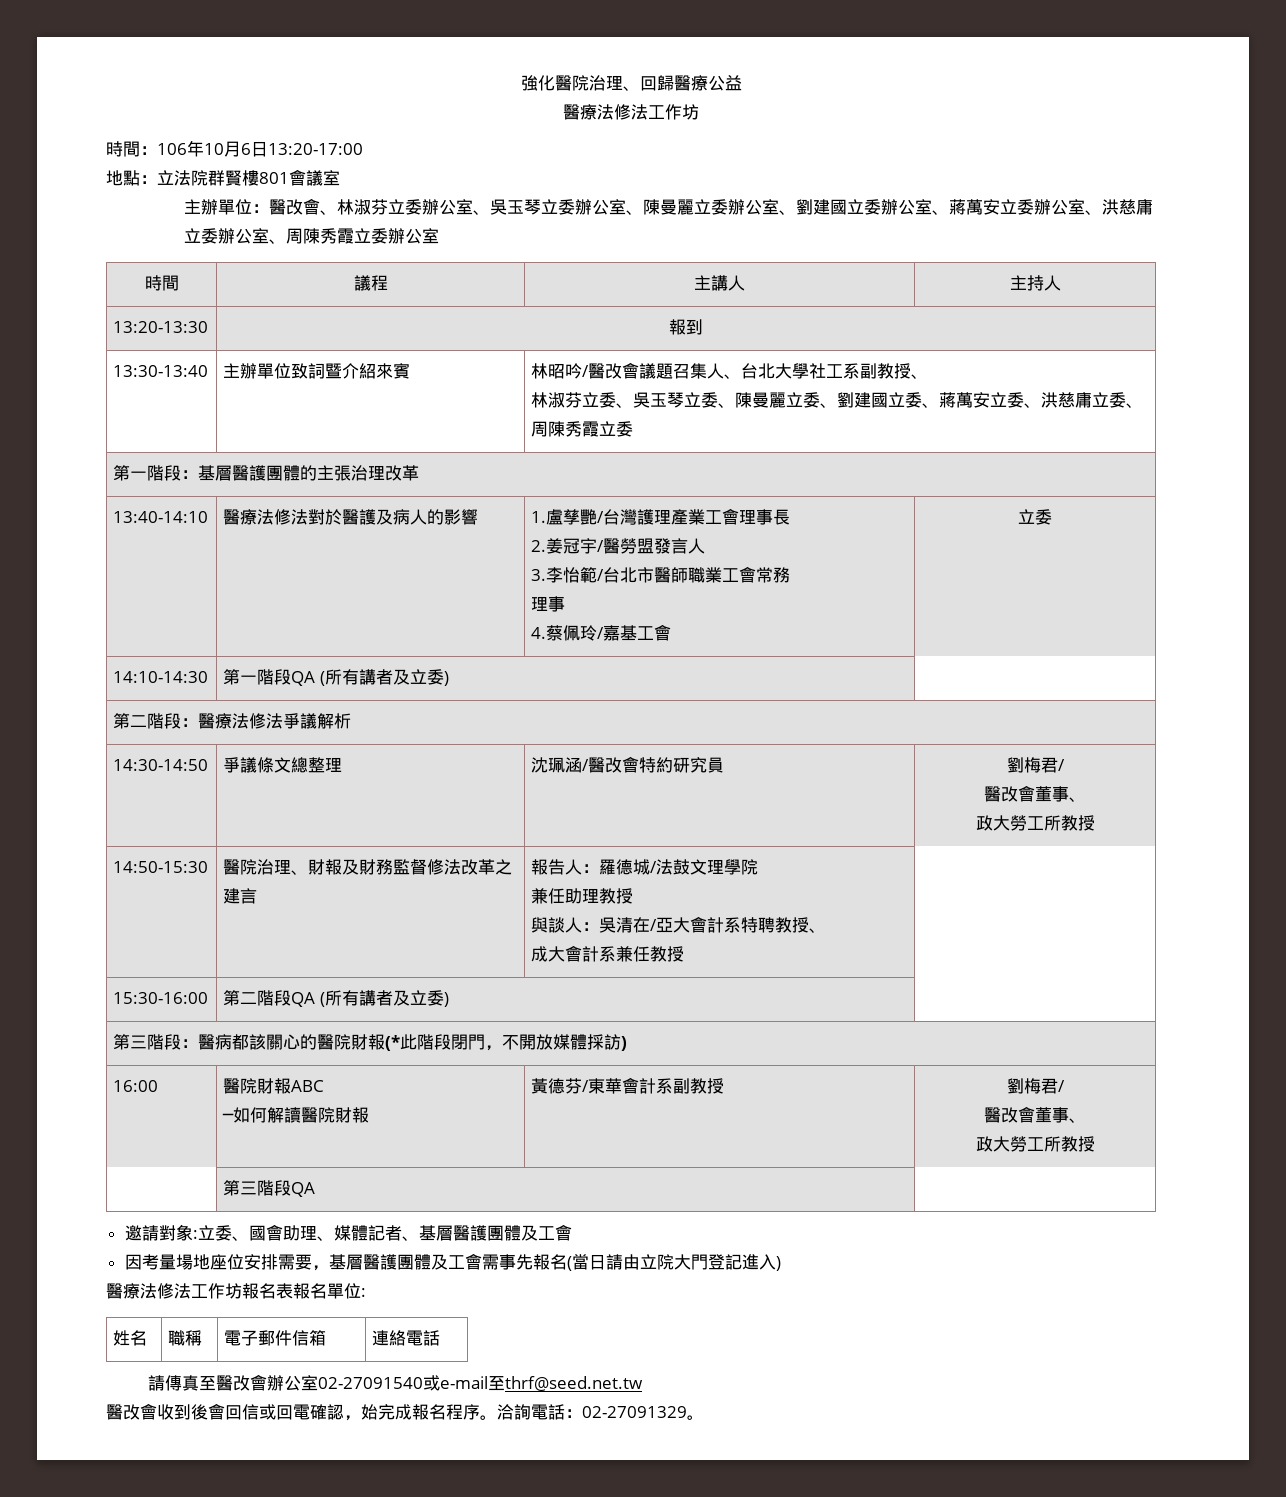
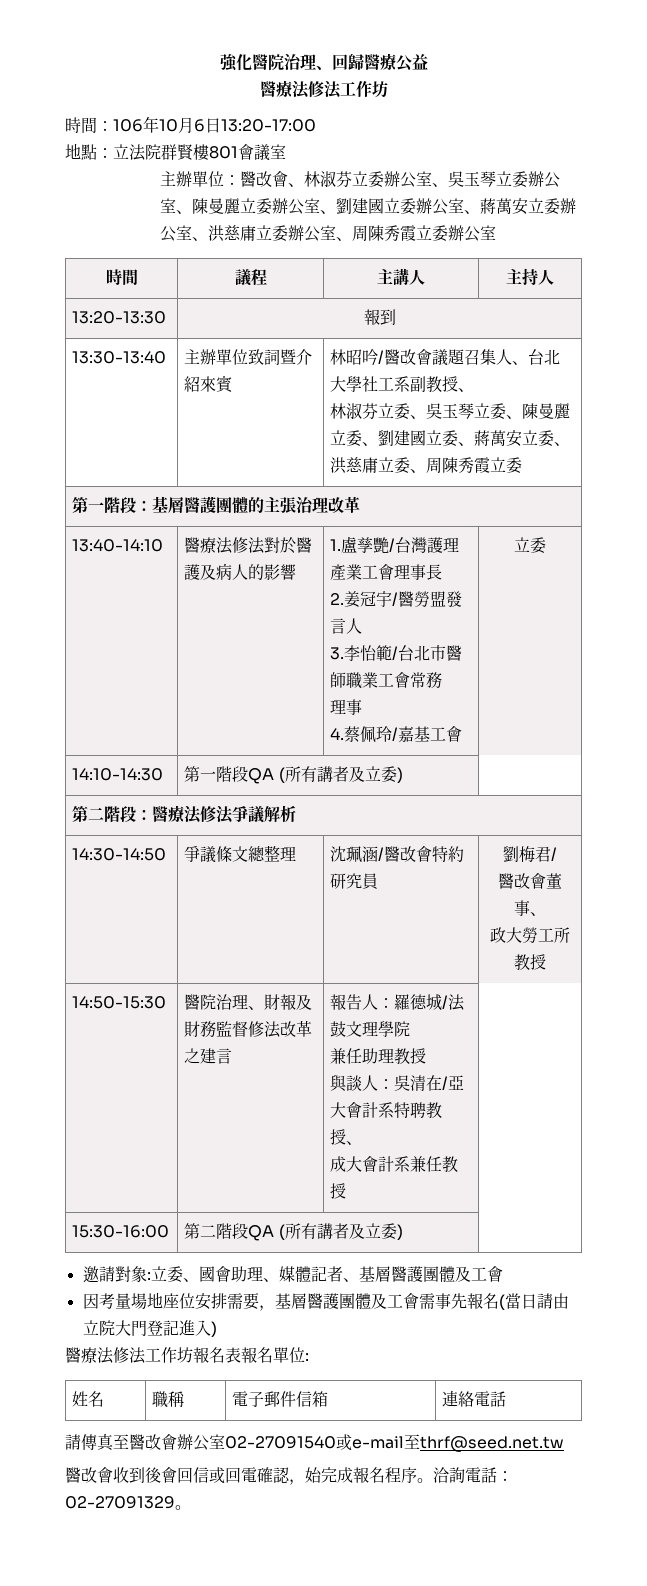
[113,1034,628,1051] [113,1080,159,1092] [223,1078,325,1094] [222,1107,370,1123] [531,1077,725,1094] [1006,1078,1065,1094] [984,1106,1086,1123] [975,1136,1095,1152] [223,1180,316,1197] // 第三階段：醫病都該關心的醫院財報(*此階段閉門，不開放媒體採訪) // 16:00 | 醫院財報ABC // ─如何解讀醫院財報 | 黃德芬/東華會計系副教授 | 劉梅君/ // 醫改會董事、 // 政大勞工所教授 // | 第三階段QA | -> (403, 1232) none

